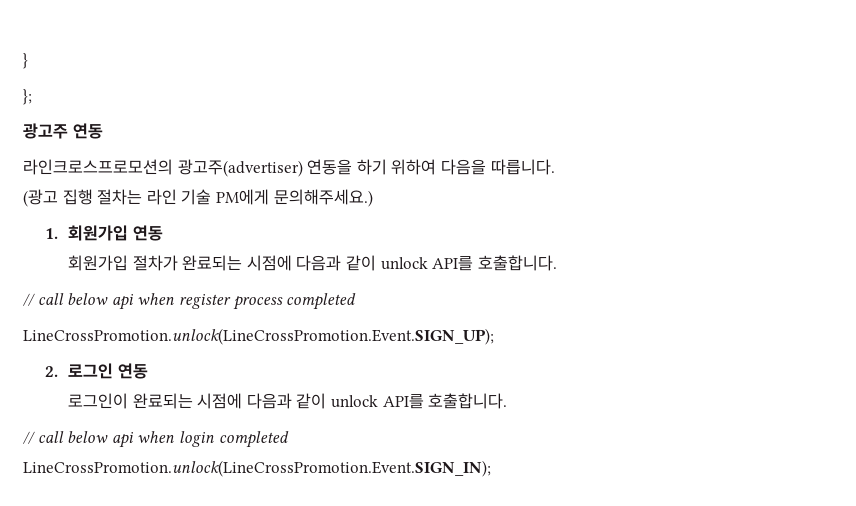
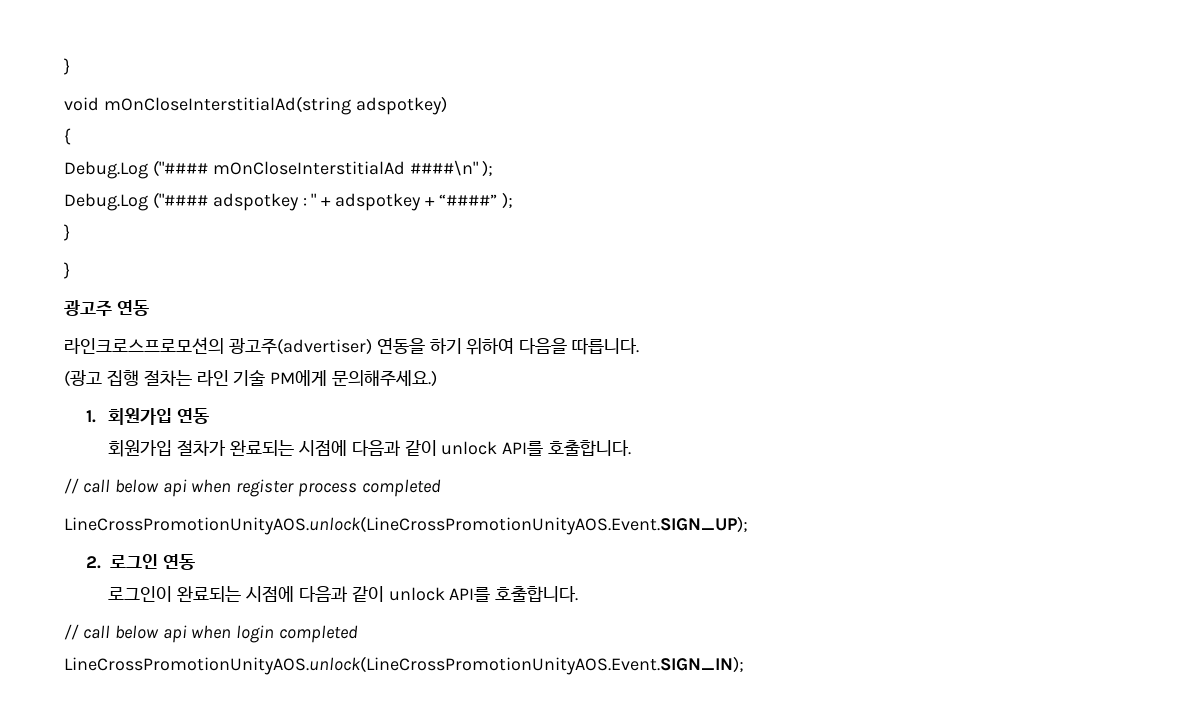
[23,53,28,69] [23,89,32,105] } // }; -> [64,58,70,75] [64,96,447,115] [64,128,71,145] [64,160,494,179] [64,192,513,211] [64,224,70,241] [64,262,70,279] } // void mOnCloseInterstitialAd(string adspotkey) // { // Debug.Log ("#### mOnCloseInterstitialAd ####\n" ); // Debug.Log ("#### adspotkey : " + adspotkey + “####” ); // } // }
[23,328,494,345] LineCrossPromotion.unlock(LineCrossPromotion.Event.SIGN_UP); -> [64,516,748,535] LineCrossPromotionUnityAOS.unlock(LineCrossPromotionUnityAOS.Event.SIGN_UP);
[23,460,491,477] LineCrossPromotion.unlock(LineCrossPromotion.Event.SIGN_IN); -> [64,656,744,675] LineCrossPromotionUnityAOS.unlock(LineCrossPromotionUnityAOS.Event.SIGN_IN);

